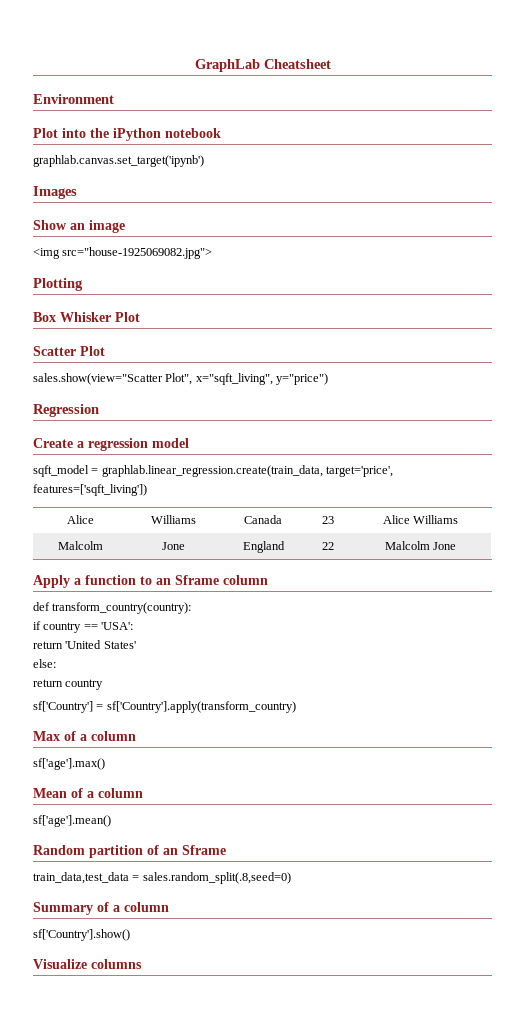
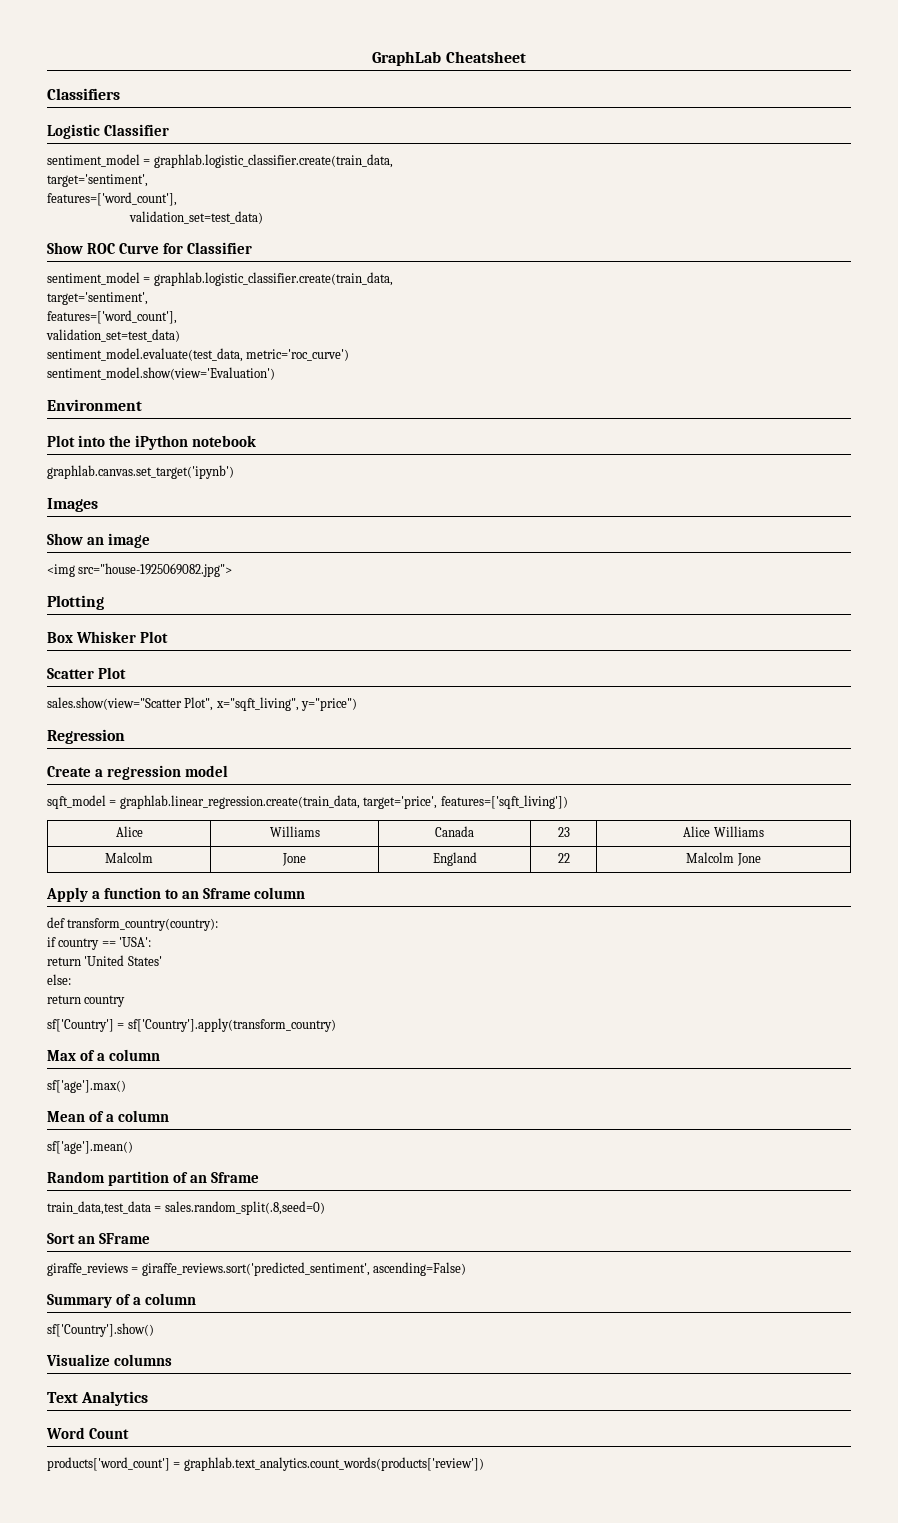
(331, 64) none -> [47,88,120,100] [47,124,169,139] [47,154,393,168] [47,174,148,187] [47,192,177,206] [128,211,263,224] [47,242,252,254] [47,272,393,286] [47,292,148,305] [47,310,177,324] [46,329,180,342] [47,348,350,362] [47,367,275,380] // Classifiers // Logistic Classifier // sentiment_model = graphlab.logistic_classifier.create(train_data, // target='sentiment', // features=['word_count'], // validation_set=test_data) // Show ROC Curve for Classifier // sentiment_model = graphlab.logistic_classifier.create(train_data, // target='sentiment', // features=['word_count'], // validation_set=test_data) // sentiment_model.evaluate(test_data, metric='roc_curve') // sentiment_model.show(view='Evaluation')
(291, 878) none -> [47,1233,150,1244] [47,1262,467,1276] // Sort an SFrame // giraffe_reviews = giraffe_reviews.sort('predicted_sentiment', ascending=False)
(142, 964) none -> [47,1391,149,1406] [46,1427,129,1439] [47,1457,484,1471] // Text Analytics // Word Count // products['word_count'] = graphlab.text_analytics.count_words(products['review'])

